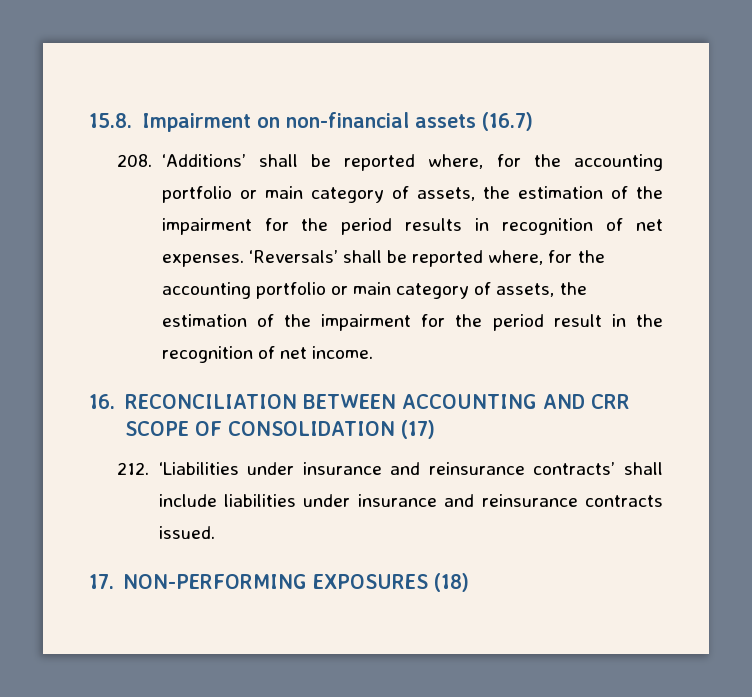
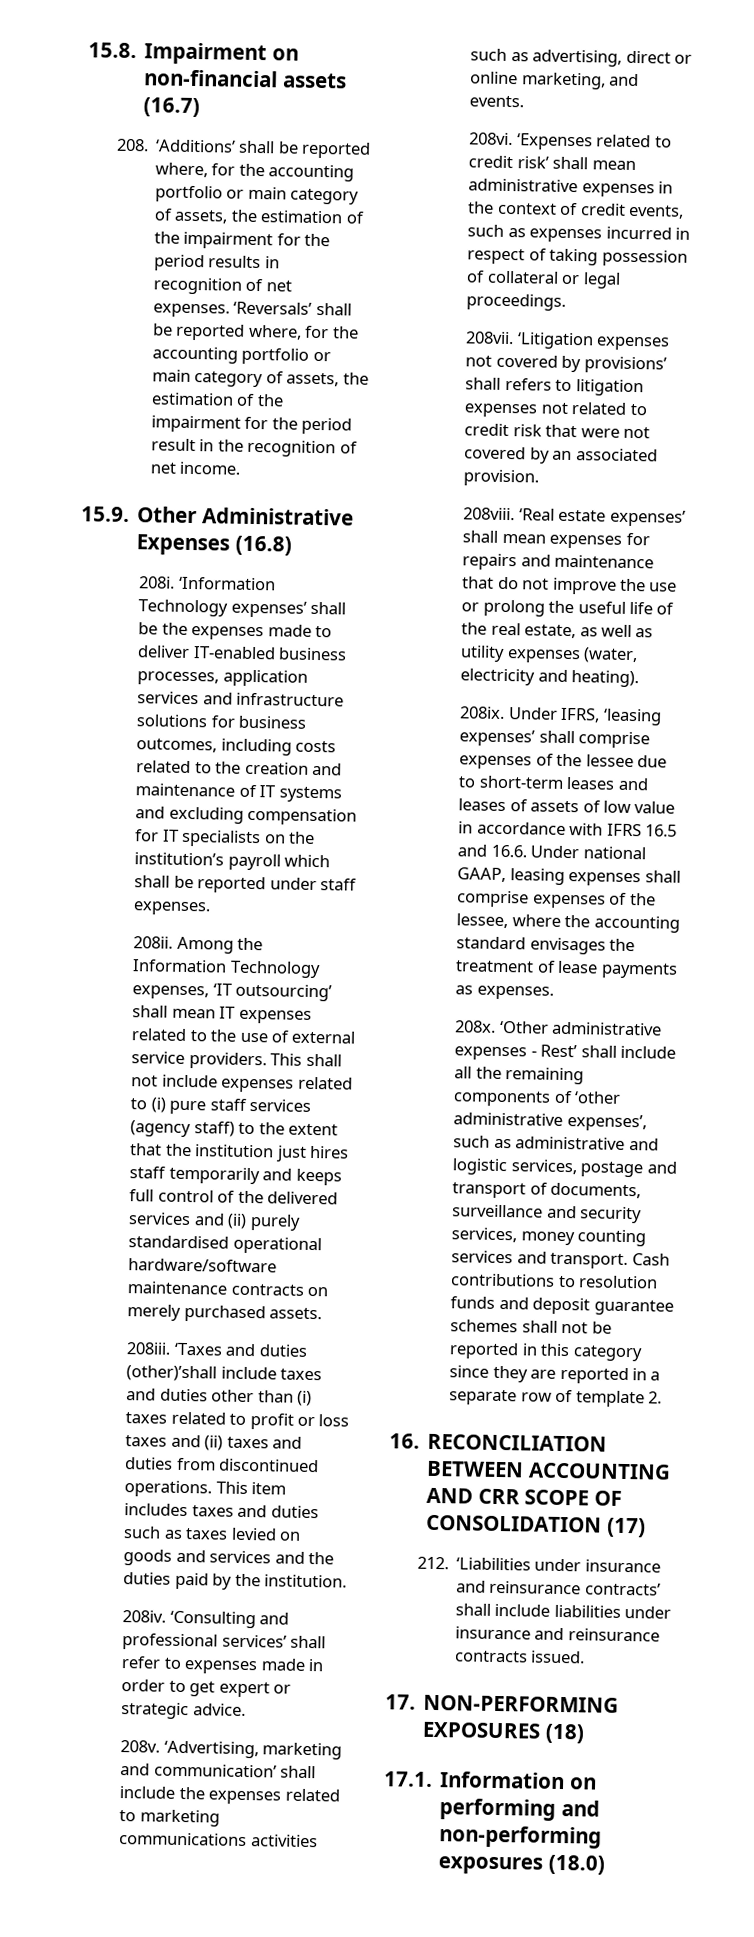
(374, 352) none -> [81,506,354,526] [136,534,292,556] [139,576,276,591] [138,599,347,618] [138,622,332,641] [137,645,348,661] [137,669,308,687] [137,691,345,707] [136,714,307,729] [136,738,337,756] [136,760,342,776] [135,783,342,803] [135,806,358,826] [134,829,315,848] [134,852,331,871] [134,875,357,894] [133,901,212,916] [133,936,264,954] [132,959,321,979] [132,983,333,1002] [132,1005,312,1024] [131,1028,356,1044] [131,1051,342,1070] [131,1074,353,1093] [130,1097,311,1115] [130,1120,338,1138] [130,1143,349,1162] [129,1166,342,1186] [129,1189,338,1205] [128,1212,301,1231] [128,1235,322,1255] [128,1258,278,1273] [127,1281,329,1297] [127,1304,323,1323] [126,1342,308,1357] [126,1365,323,1382] [126,1388,312,1407] [125,1411,350,1430] [125,1434,302,1451] [125,1457,320,1473] [124,1480,287,1498] [124,1503,319,1519] [123,1526,301,1541] [123,1549,334,1566] [123,1572,347,1590] [122,1610,290,1629] [122,1633,327,1651] [121,1656,324,1675] [121,1679,291,1698] [121,1702,246,1720] [120,1740,343,1760] [120,1763,317,1779] [119,1786,340,1805] [119,1809,220,1827] [119,1832,318,1848] [470,48,692,67] [470,71,640,90] [469,95,525,108] [469,132,672,151] [468,155,636,171] [468,178,674,198] [468,201,684,219] [467,224,690,243] [467,248,688,267] [466,270,621,289] [466,293,567,311] [465,331,671,351] [465,354,667,374] [465,377,644,397] [464,402,647,418] [464,423,650,439] [464,446,658,464] [463,469,540,487] [463,507,686,527] [462,530,650,549] [462,553,655,571] [462,576,678,595] [461,599,675,617] [461,622,654,639] [460,645,639,664] [460,668,640,688] [459,706,662,726] [459,729,651,749] [459,753,667,770] [458,775,649,791] [458,798,676,814] [458,821,677,837] [457,844,646,860] [457,867,681,887] [456,890,656,909] [456,913,680,933] [456,936,636,955] [455,960,678,979] [455,985,554,1000] [454,1020,663,1036] [454,1044,676,1061] [454,1066,585,1085] [453,1090,622,1107] [453,1112,647,1132] [453,1135,659,1151] [452,1158,677,1178] [452,1182,642,1199] [452,1204,643,1224] [451,1227,647,1247] [451,1250,670,1270] [450,1273,659,1289] [450,1296,674,1316] [450,1319,612,1334] [449,1342,643,1362] [449,1365,661,1385] [449,1389,662,1408] // 15.9. Other Administrative Expenses (16.8) // 208i. ‘Information Technology expenses’ shall be the expenses made to deliver IT-enabled business processes, application services and infrastructure solutions for business outcomes, including costs related to the creation and maintenance of IT systems and excluding compensation for IT specialists on the institution’s payroll which shall be reported under staff expenses. // 208ii. Among the Information Technology expenses, ‘IT outsourcing’ shall mean IT expenses related to the use of external service providers. This shall not include expenses related to (i) pure staff services (agency staff) to the extent that the institution just hires staff temporarily and keeps full control of the delivered services and (ii) purely standardised operational hardware/software maintenance contracts on merely purchased assets. // 208iii. ‘Taxes and duties (other)’shall include taxes and duties other than (i) taxes related to profit or loss taxes and (ii) taxes and duties from discontinued operations. This item includes taxes and duties such as taxes levied on goods and services and the duties paid by the institution. // 208iv. ‘Consulting and professional services’ shall refer to expenses made in order to get expert or strategic advice. // 208v. ‘Advertising, marketing and communication’ shall include the expenses related to marketing communications activities such as advertising, direct or online marketing, and events. // 208vi. ‘Expenses related to credit risk’ shall mean administrative expenses in the context of credit events, such as expenses incurred in respect of taking possession of collateral or legal proceedings. // 208vii. ‘Litigation expenses not covered by provisions’ shall refers to litigation expenses not related to credit risk that were not covered by an associated provision. // 208viii. ‘Real estate expenses’ shall mean expenses for repairs and maintenance that do not improve the use or prolong the useful life of the real estate, as well as utility expenses (water, electricity and heating). // 208ix. Under IFRS, ‘leasing expenses’ shall comprise expenses of the lessee due to short-term leases and leases of assets of low value in accordance with IFRS 16.5 and 16.6. Under national GAAP, leasing expenses shall comprise expenses of the lessee, where the accounting standard envisages the treatment of lease payments as expenses. // 208x. ‘Other administrative expenses - Rest’ shall include all the remaining components of ‘other administrative expenses’, such as administrative and logistic services, postage and transport of documents, surveillance and security services, money counting services and transport. Cash contributions to resolution funds and deposit guarantee schemes shall not be reported in this category since they are reported in a separate row of template 2.
(470, 582) none -> [384,1771,597,1790] [439,1798,600,1821] [439,1825,603,1849] [438,1854,605,1875] // 17.1. Information on performing and non-performing exposures (18.0)

